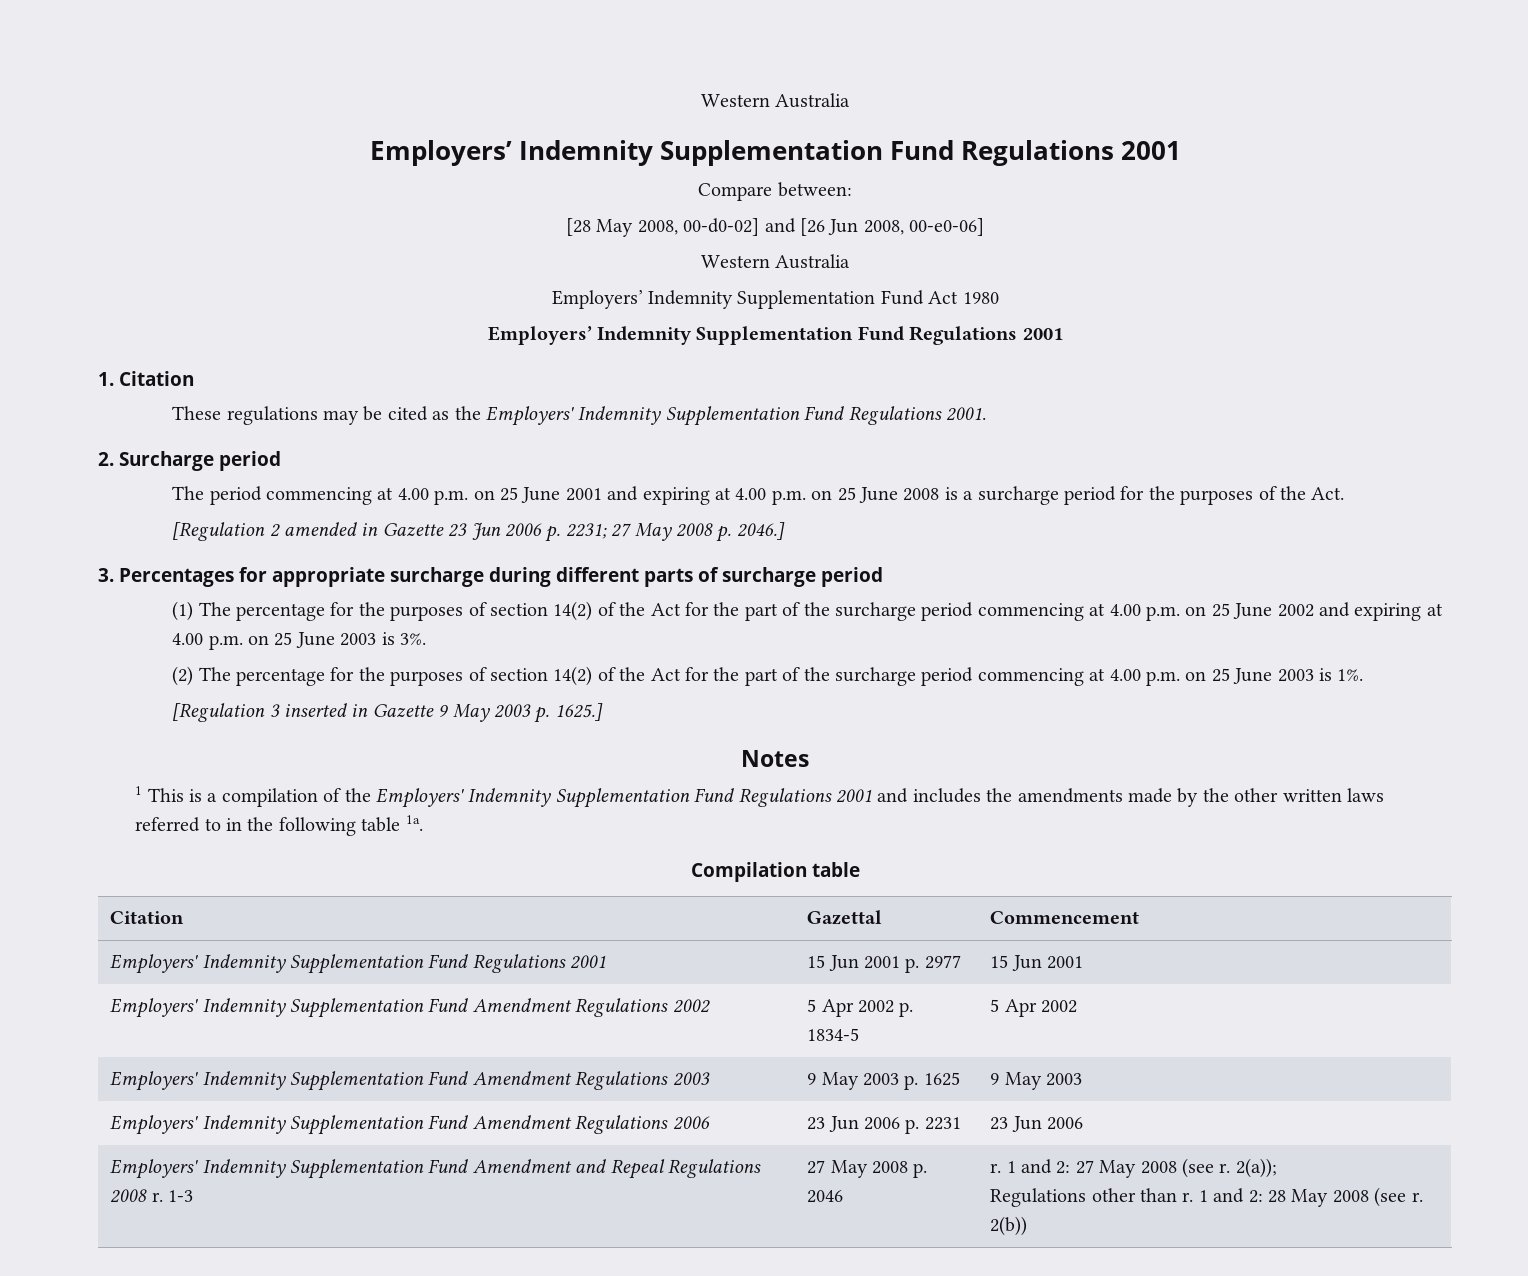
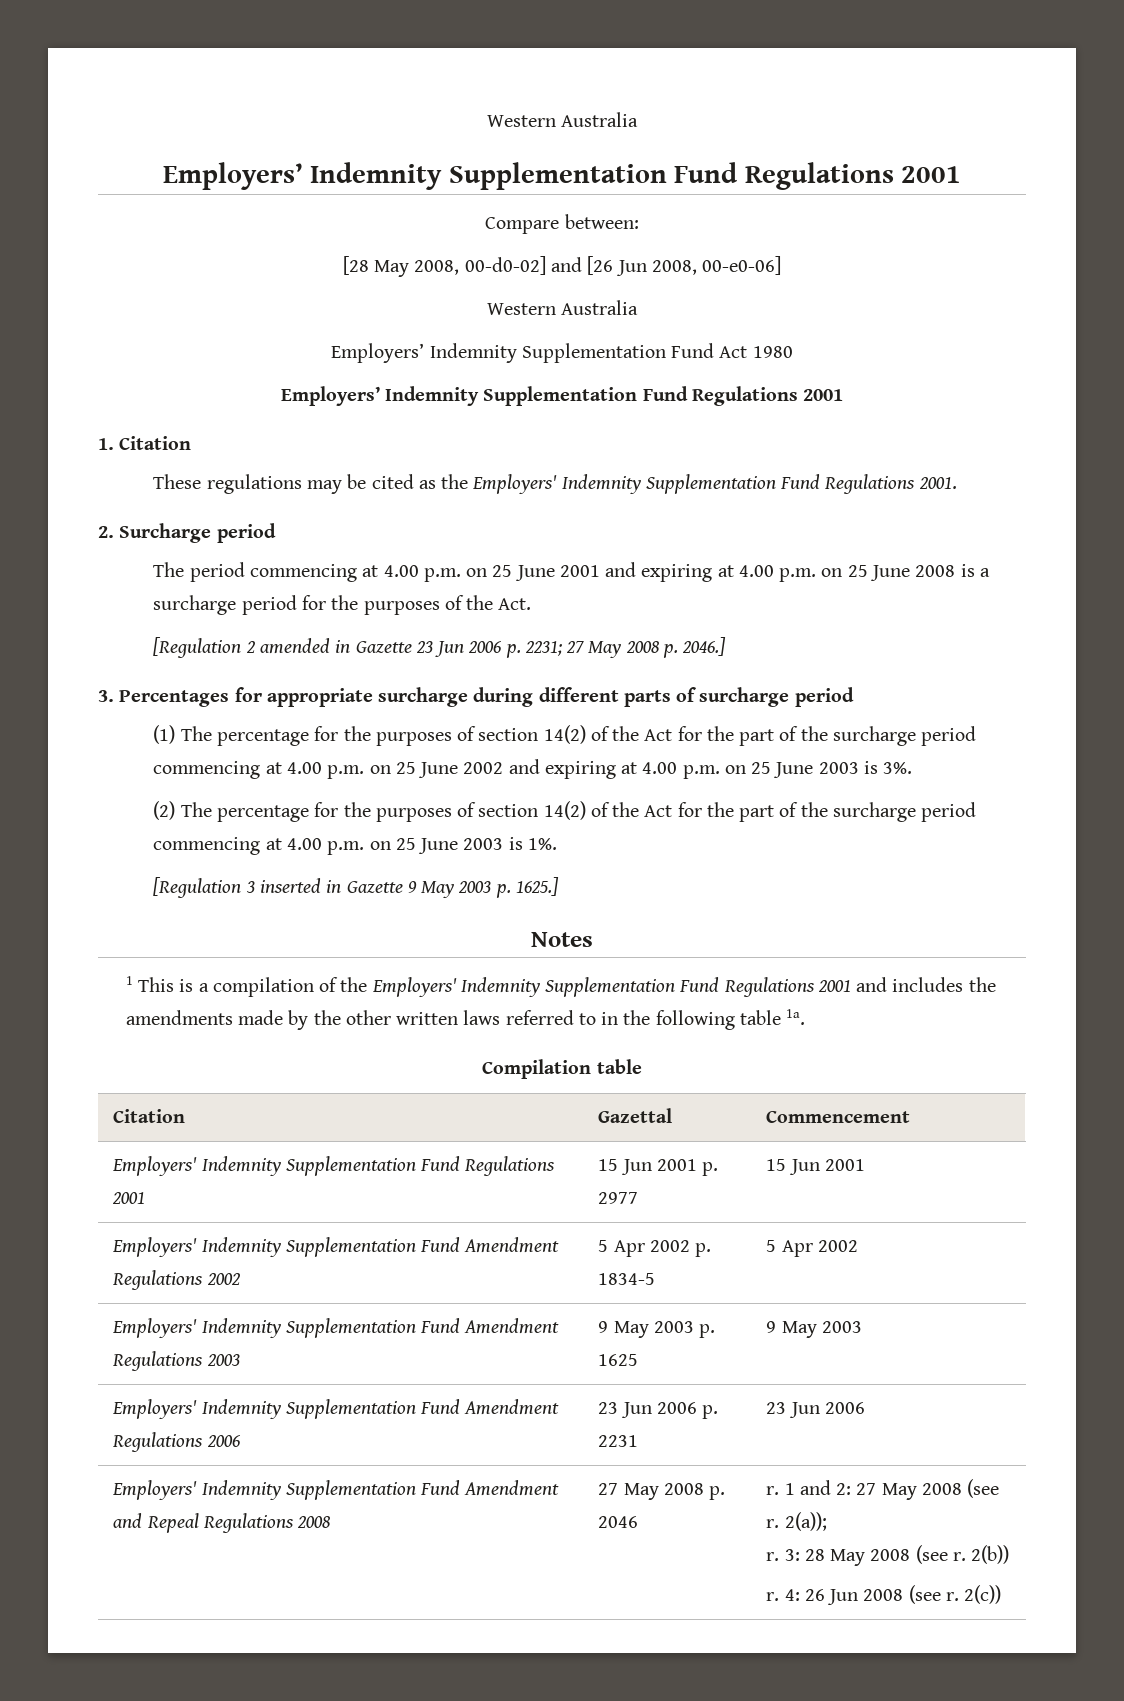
[151,1190,194,1202] r. 1-3 -> (331, 1522) none
[990,1188,1263,1207] Regulations other than r. 1 and 2: -> [766,1549,800,1561] r. 3:
(1028, 1226) none -> [766,1585,1002,1605] // r. 4: 26 Jun 2008 (see r. 2(c))

